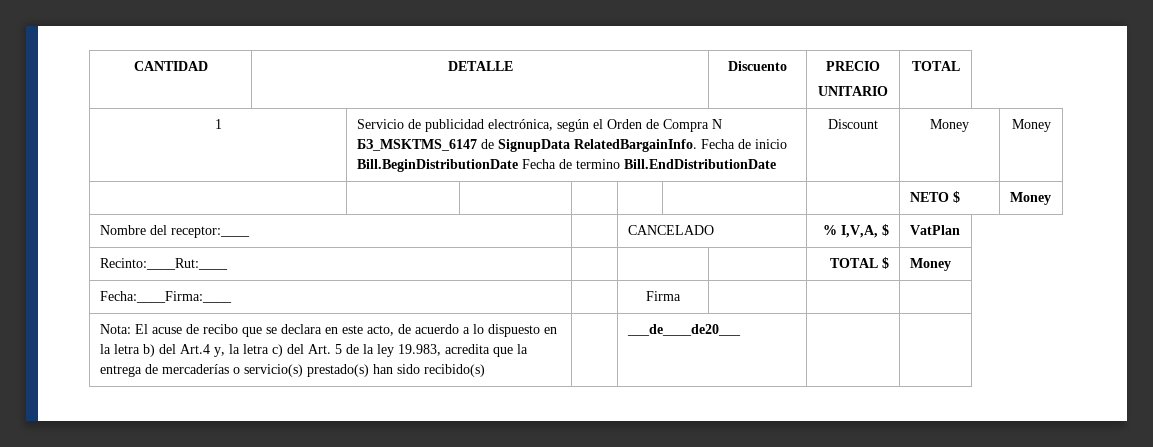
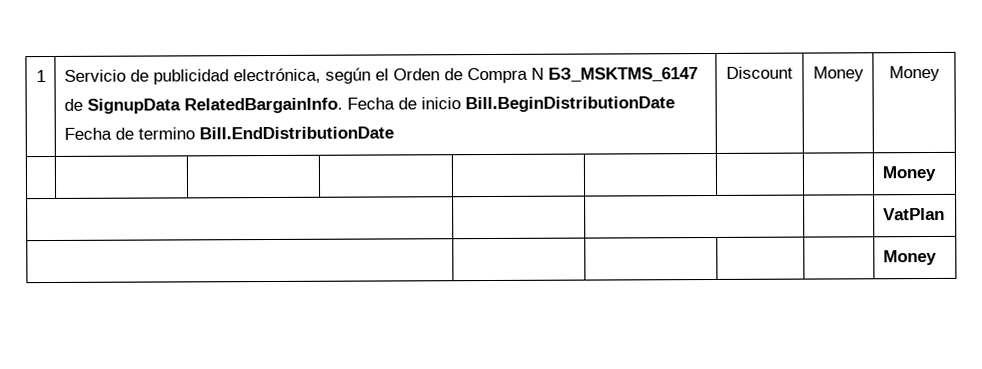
[133,61,208,71] [447,61,513,71] [728,61,787,71] [826,61,880,71] [818,86,888,96] [911,61,960,71] CANTIDAD | DETALLE | Discuento | PRECIO // UNITARIO | TOTAL // -> (35, 76) none
[909,191,960,203] [1009,192,1051,205] [99,225,250,238] [627,225,714,235] [823,224,890,238] [909,225,960,235] [99,258,228,270] [830,257,890,269] [909,258,951,271] [99,291,232,303] [646,291,681,301] [99,324,557,337] [99,344,528,357] [99,364,485,377] [626,324,741,336] NETO $ | Money // Nombre del receptor:____ | | CANCELADO | % I,V,A, $ | VatPlan // Recinto:____Rut:____ | | | | TOTAL $ | Money // Fecha:____Firma:____ | | Firma | | | // Nota: El acuse de recibo que se declara en este acto, de acuerdo a lo dispuesto en la letra b) del Art.4 y, la letra c) del Art. 5 de la ley 19.983, acredita que la entrega de mercaderías o servicio(s) prestado(s) han sido recibido(s) | | ___de____de20___ | | -> [881,165,936,182] [882,207,945,221] [882,249,937,266] | Money // | | | | VatPlan // | | | | | Money

